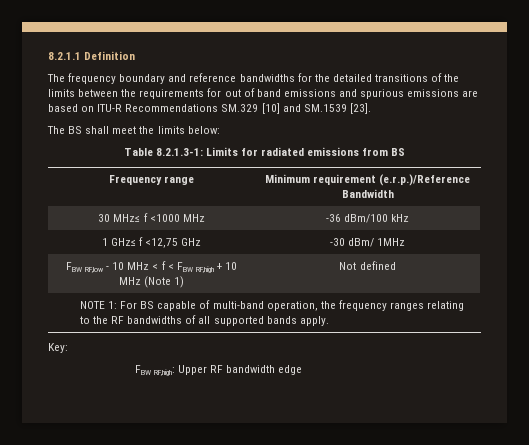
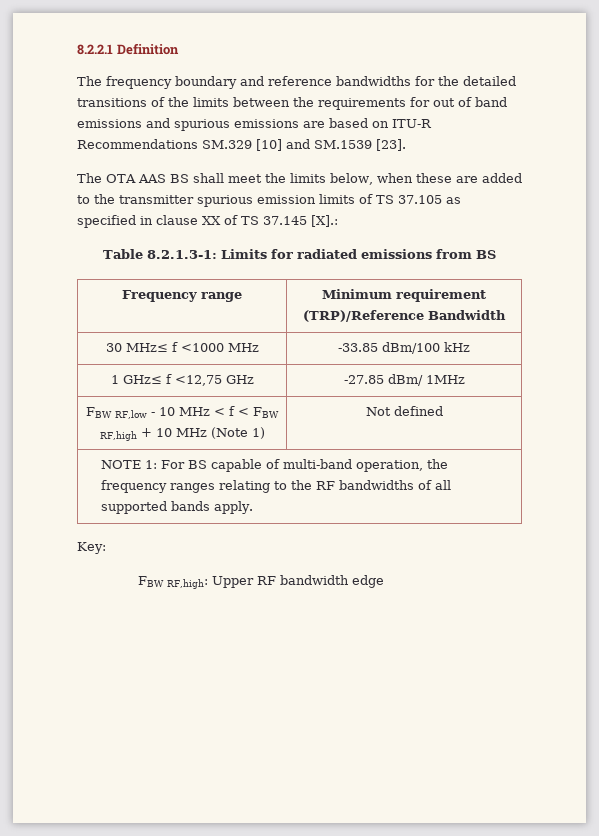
[48,52,81,60] 8.2.1.1 -> [77,44,113,55] 8.2.2.1
(65, 130) none -> [106,174,166,183] OTA AAS
[187,126,220,134] below: -> [330,173,522,185] [77,194,461,207] [77,215,338,228] below, when these are added to the transmitter spurious emission limits of TS 37.105 as specified in clause XX of TS 37.145 [X].:
[379,174,471,186] (e.r.p.)/Reference -> [303,310,424,322] (TRP)/Reference
[325,214,341,222] -36 -> [338,343,378,352] -33.85
[329,238,345,246] -30 -> [343,375,384,384] -27.85

